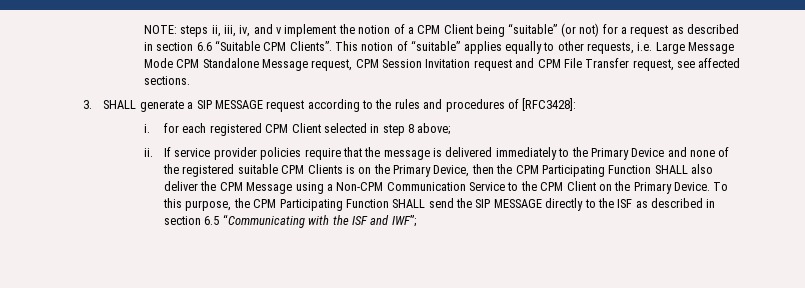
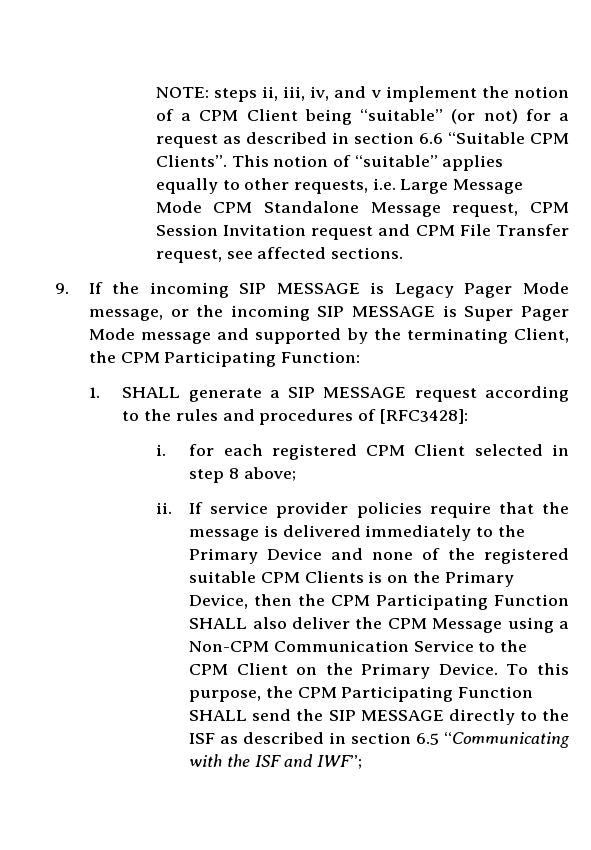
[83,100,93,109] 3. -> [55,282,569,298] [88,305,569,321] [88,328,569,344] [88,351,361,367] [88,387,100,398] 9. If the incoming SIP MESSAGE is Legacy Pager Mode message, or the incoming SIP MESSAGE is Super Pager Mode message and supported by the terminating Client, the CPM Participating Function: // 1.

